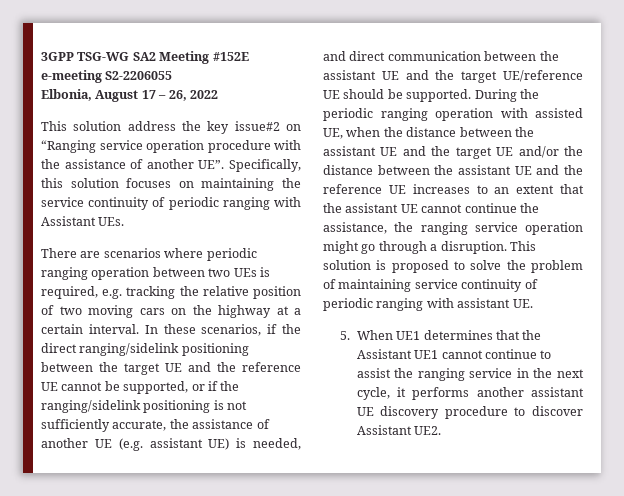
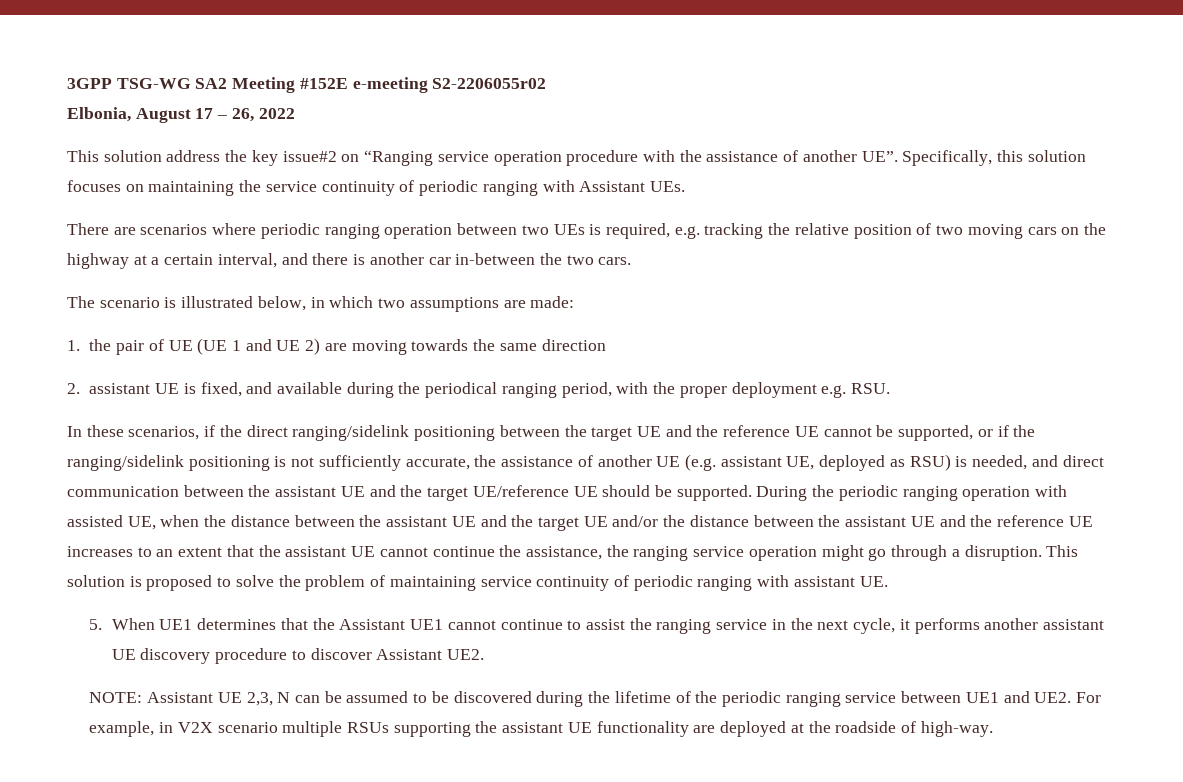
[105,71,173,80] S2-2206055 -> [432,78,547,89] S2-2206055r02
[88,324,139,334] interval. -> [217,253,632,268] [67,296,575,312] [67,338,606,355] [67,382,890,398] interval, and there is another car in-between the two cars. // The scenario is illustrated below, in which two assumptions are made: // 1. the pair of UE (UE 1 and UE 2) are moving towards the same direction // 2. assistant UE is fixed, and available during the periodical ranging period, with the proper deployment e.g. RSU. //
[208,438,230,450] UE) -> [786,454,951,471] UE, deployed as RSU)
(442, 430) none -> [89,691,1102,707] [89,721,993,737] // NOTE: Assistant UE 2,3, N can be assumed to be discovered during the lifetime of the periodic ranging service between UE1 and UE2. For example, in V2X scenario multiple RSUs supporting the assistant UE functionality are deployed at the roadside of high-way.

